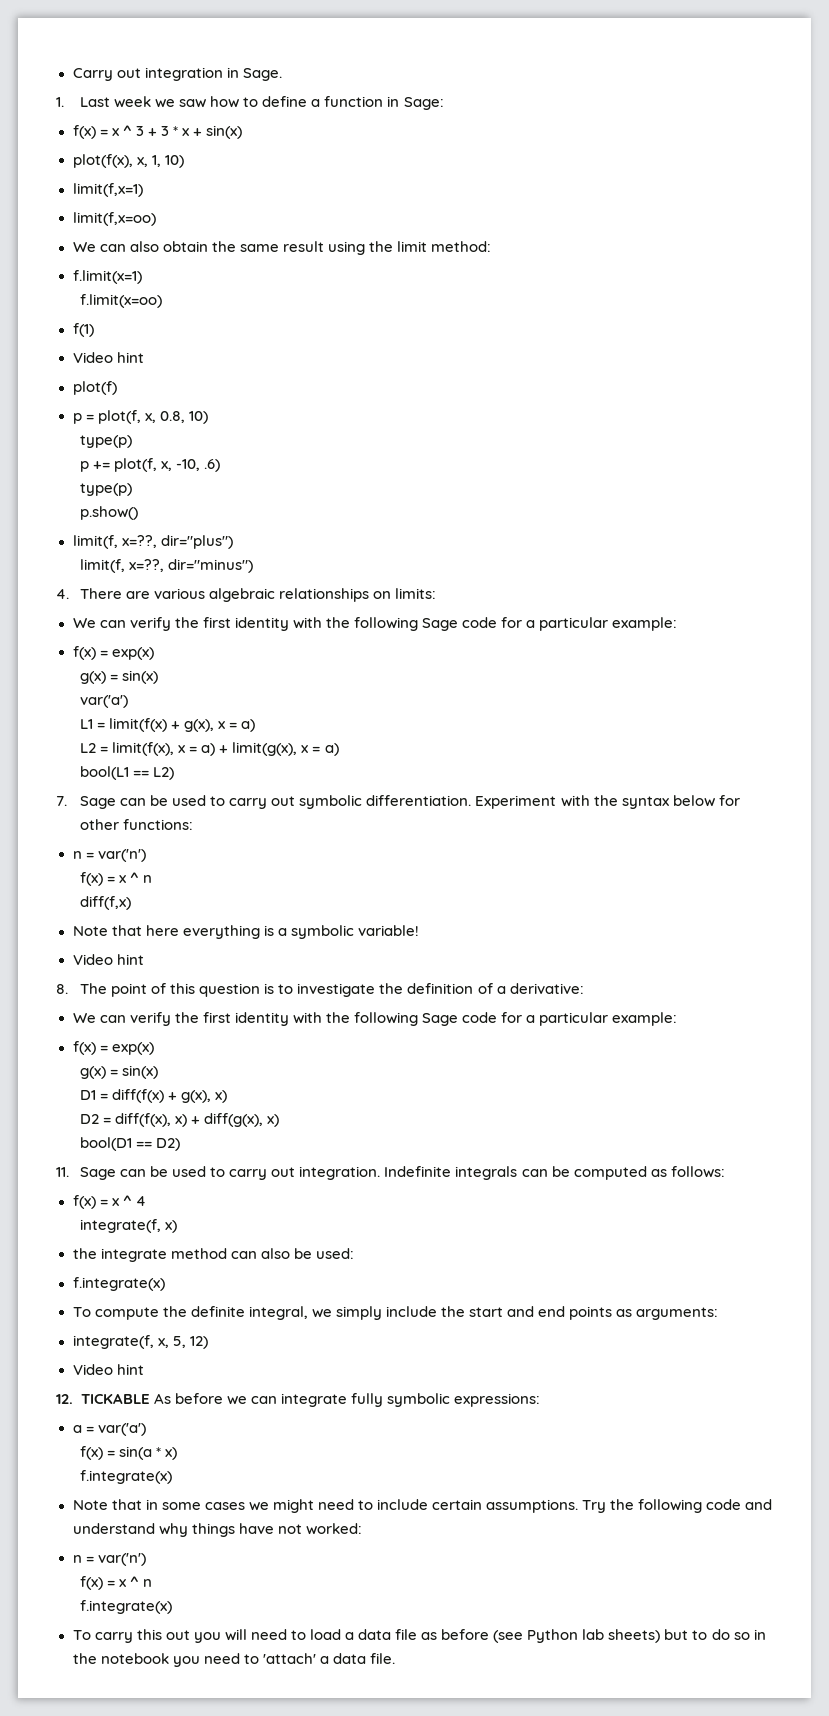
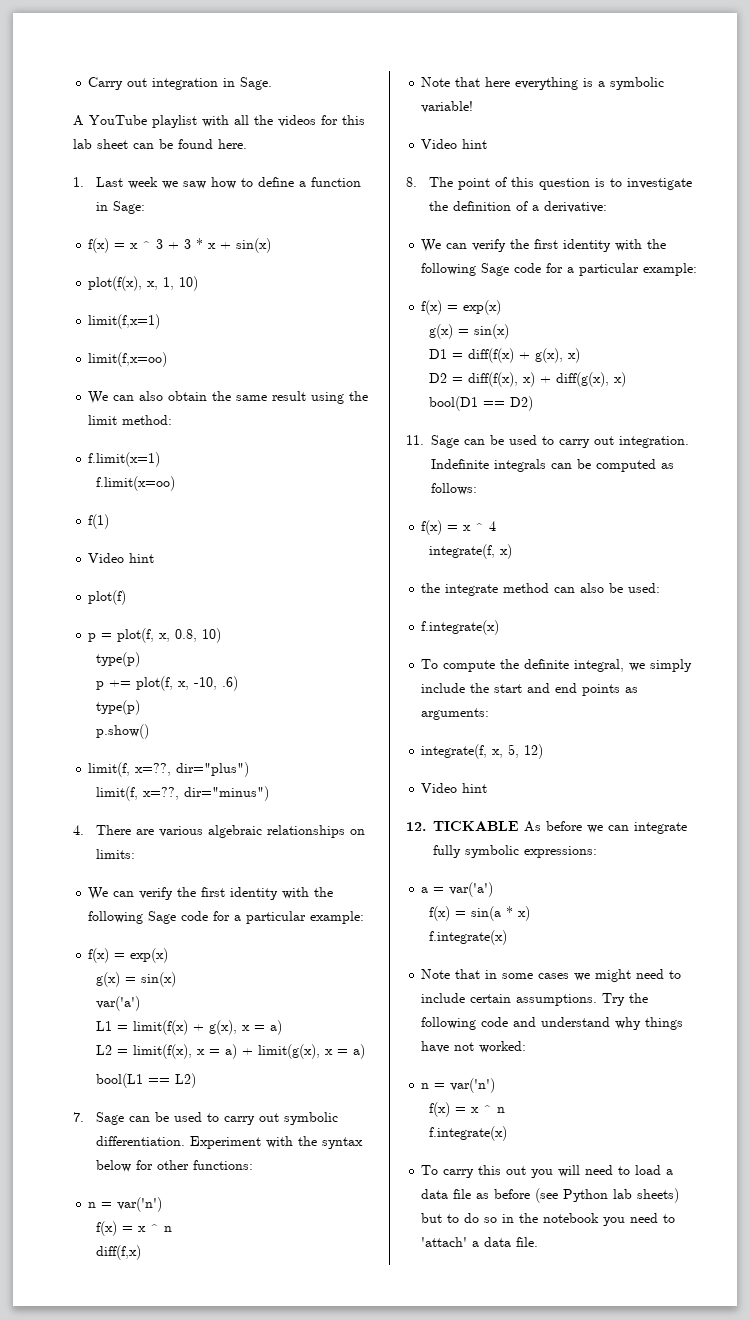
(282, 74) none -> [73,115,365,128] [73,139,247,149] // A YouTube playlist with all the videos for this lab sheet can be found here.

